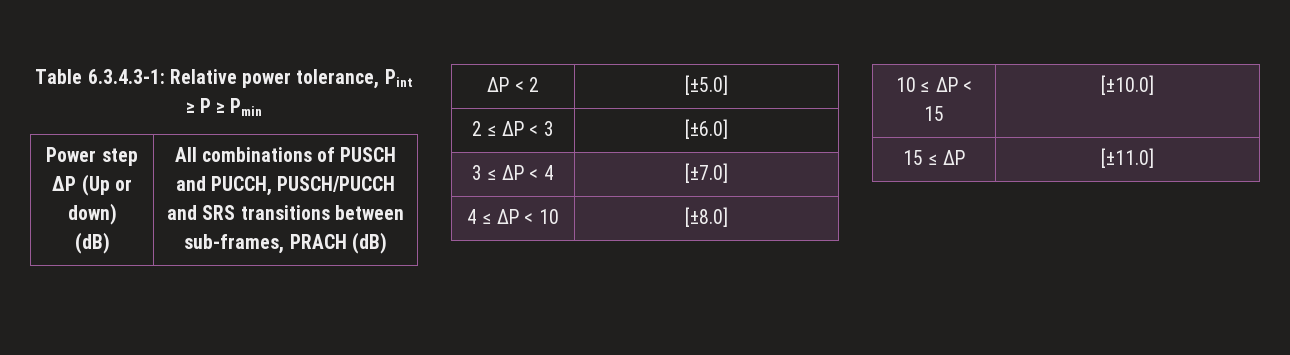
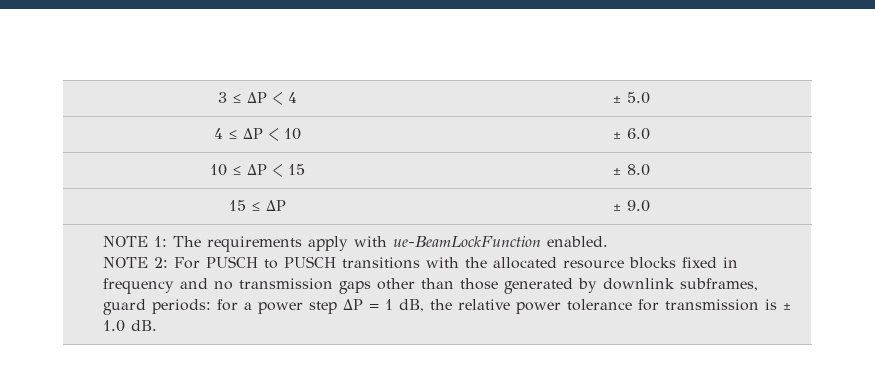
[35,69,413,89] [185,98,263,116] [46,147,138,166] [52,174,132,196] [67,203,117,225] [74,232,110,254] [174,147,397,162] [175,176,396,196] [167,205,404,220] [184,232,387,254] [487,77,539,92] [685,75,728,95] [472,121,554,136] [685,119,728,139] Table 6.3.4.3-1: Relative power tolerance, Pint ≥ P ≥ Pmin // Power step ∆P (Up or down) // (dB) | All combinations of PUSCH and PUCCH, PUSCH/PUCCH and SRS transitions between sub-frames, PRACH (dB) // ΔP < 2 | [±5.0] // 2 ≤ ΔP < 3 | [±6.0] // -> (218, 97) none
[685,163,728,183] [±7.0] -> [613,92,650,104] ± 5.0
[685,207,728,227] [±8.0] -> [613,128,650,140] ± 6.0
[1101,75,1154,95] [±10.0] -> [613,164,650,176] ± 8.0
[1101,148,1154,168] [±11.0] -> [613,200,650,212] [103,236,609,252] [103,256,739,269] [103,278,759,294] [103,299,792,315] [103,320,158,332] ± 9.0 // NOTE 1: The requirements apply with ue-BeamLockFunction enabled. // NOTE 2: For PUSCH to PUSCH transitions with the allocated resource blocks fixed in frequency and no transmission gaps other than those generated by downlink subframes, guard periods: for a power step ΔP = 1 dB, the relative power tolerance for transmission is ± 1.0 dB.

